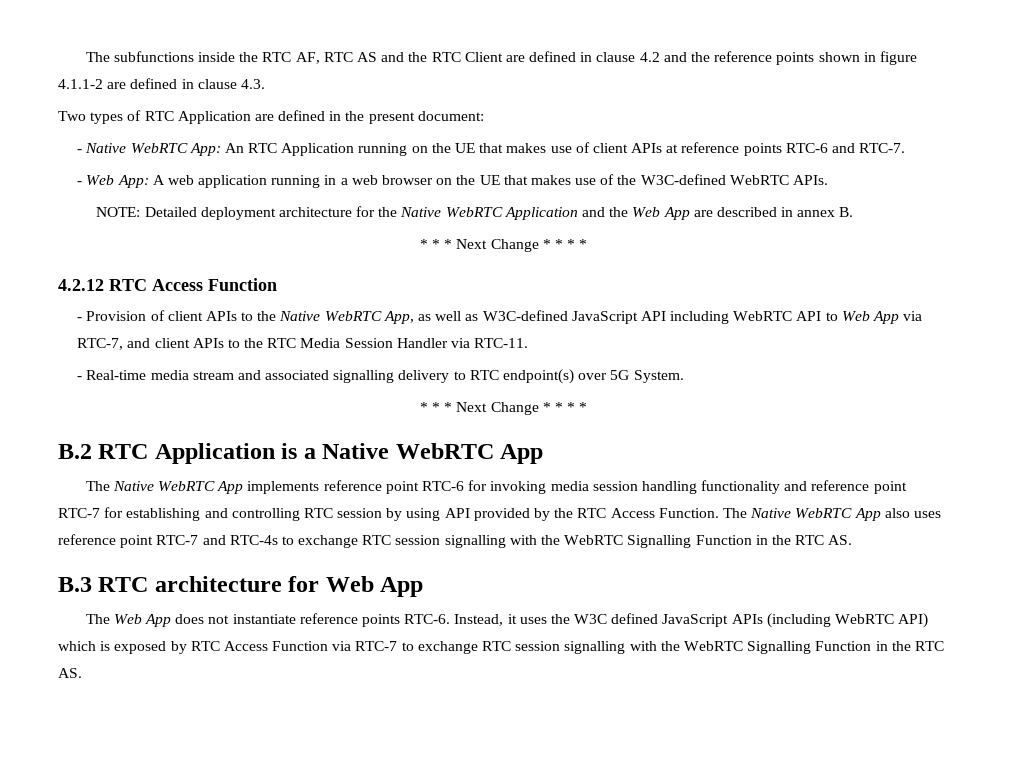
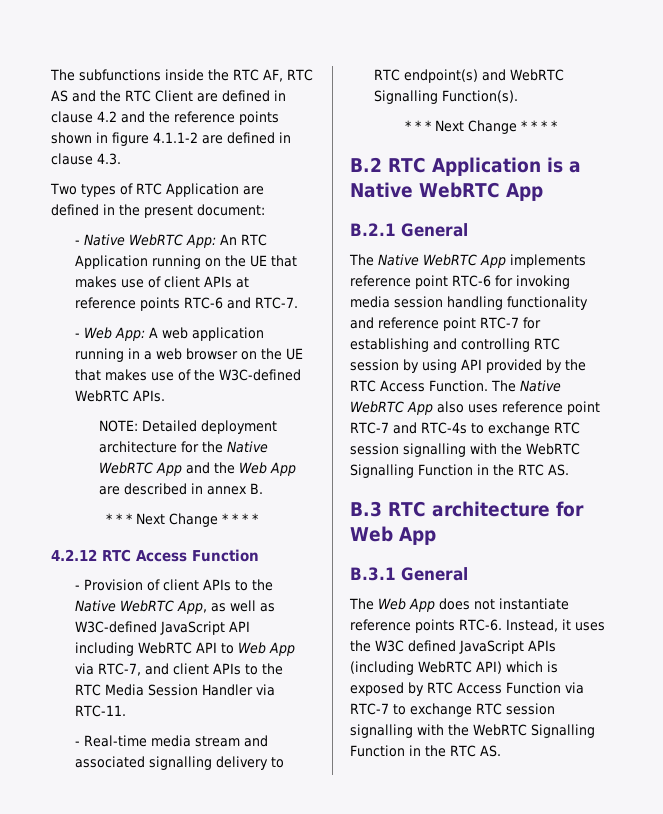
[504,207,578,220] Application -> [156,462,183,476] App
[578,370,684,383] over 5G System. -> [482,69,565,81] [374,90,519,104] and WebRTC Signalling Function(s).
(544, 454) none -> [350,223,468,237] // B.2.1 General
(424, 587) none -> [350,567,468,581] // B.3.1 General

